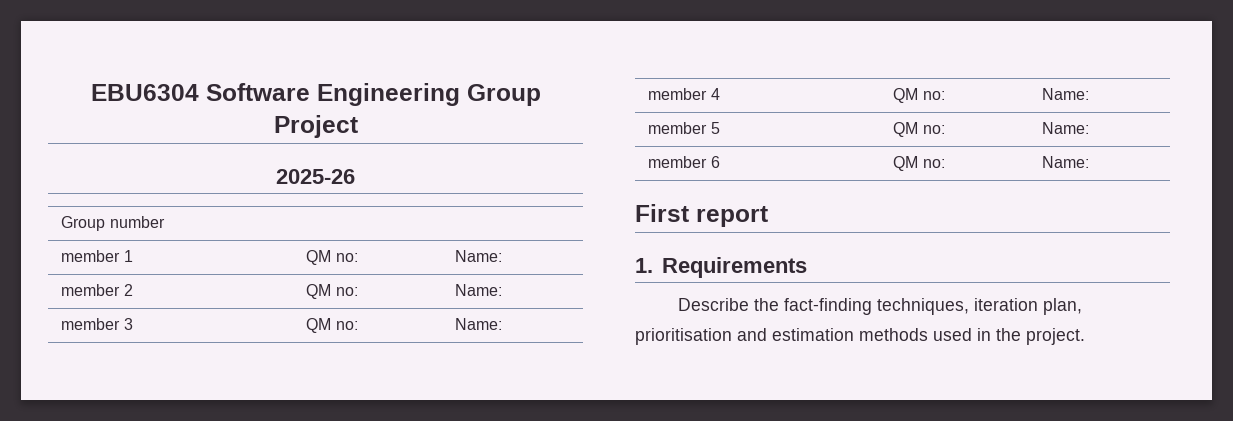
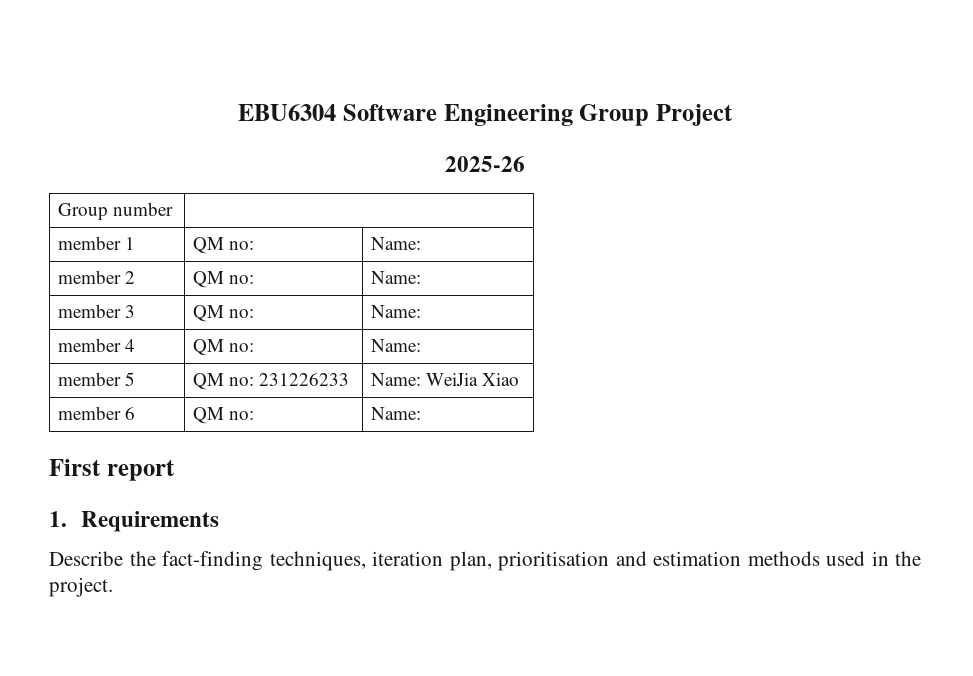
[1042,122,1090,134] | Name: -> [259,373,350,386] [371,373,520,386] 231226233 | Name: WeiJia Xiao

